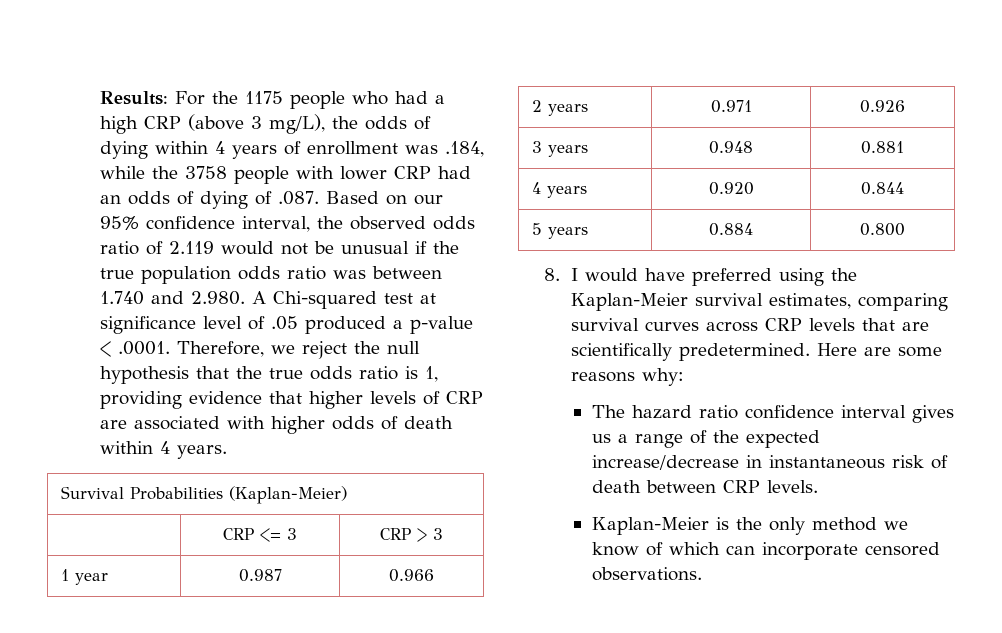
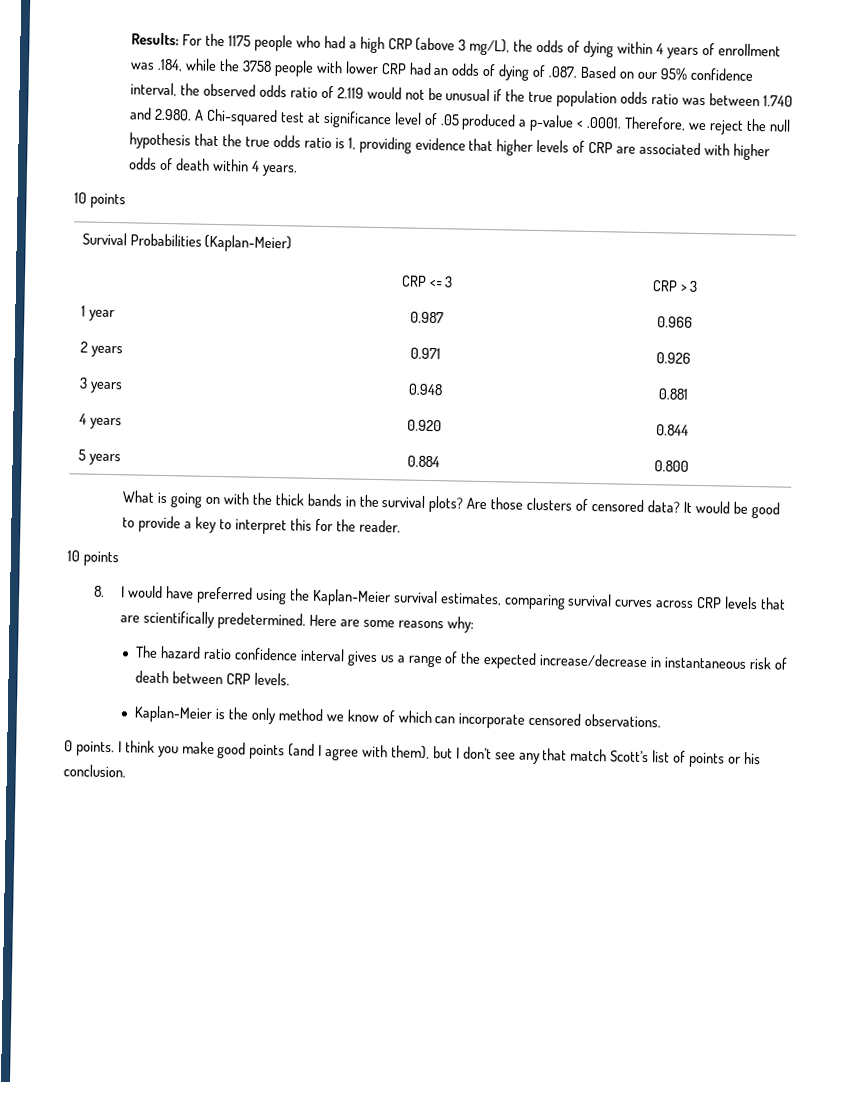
(227, 452) none -> [74,192,126,209] // 10 points
(905, 229) none -> [122,490,780,519] [122,515,401,535] [67,550,119,567] // What is going on with the thick bands in the survival plots? Are those clusters of censored data? It would be good to provide a key to interpret this for the reader. // 10 points
(702, 574) none -> [64,740,761,768] [63,764,126,778] // 0 points. I think you make good points (and I agree with them), but I don’t see any that match Scott’s list of points or his conclusion.

